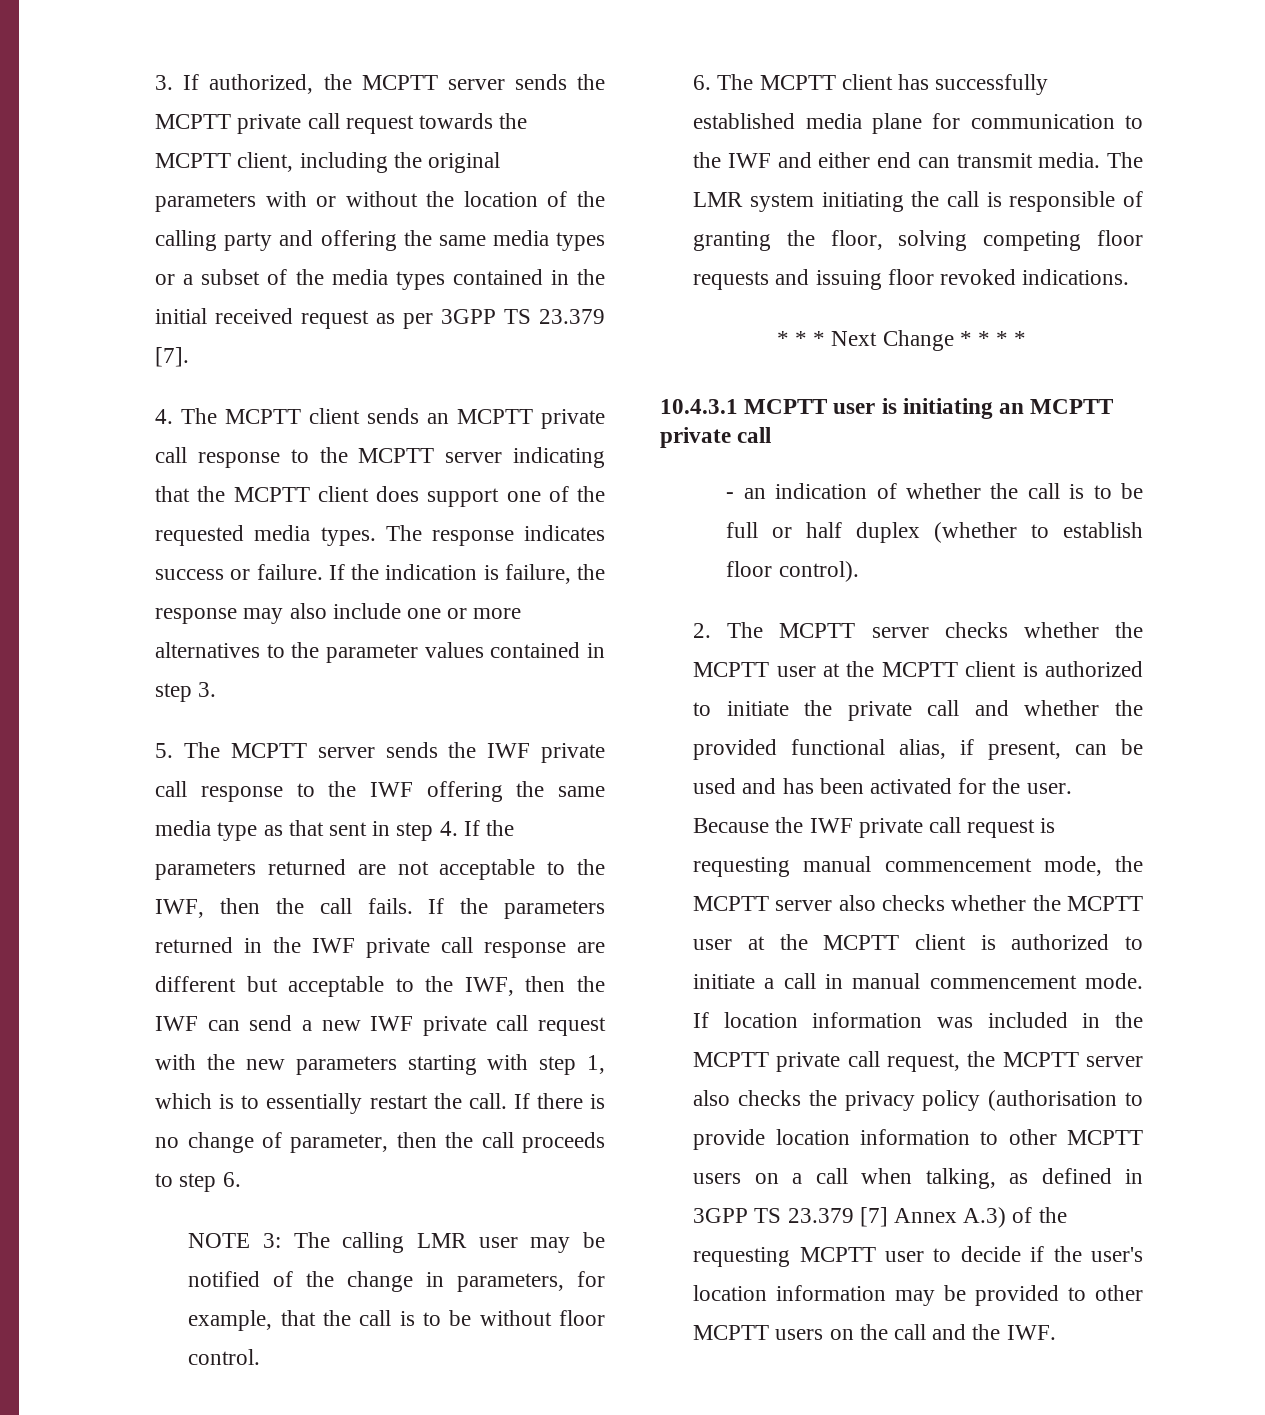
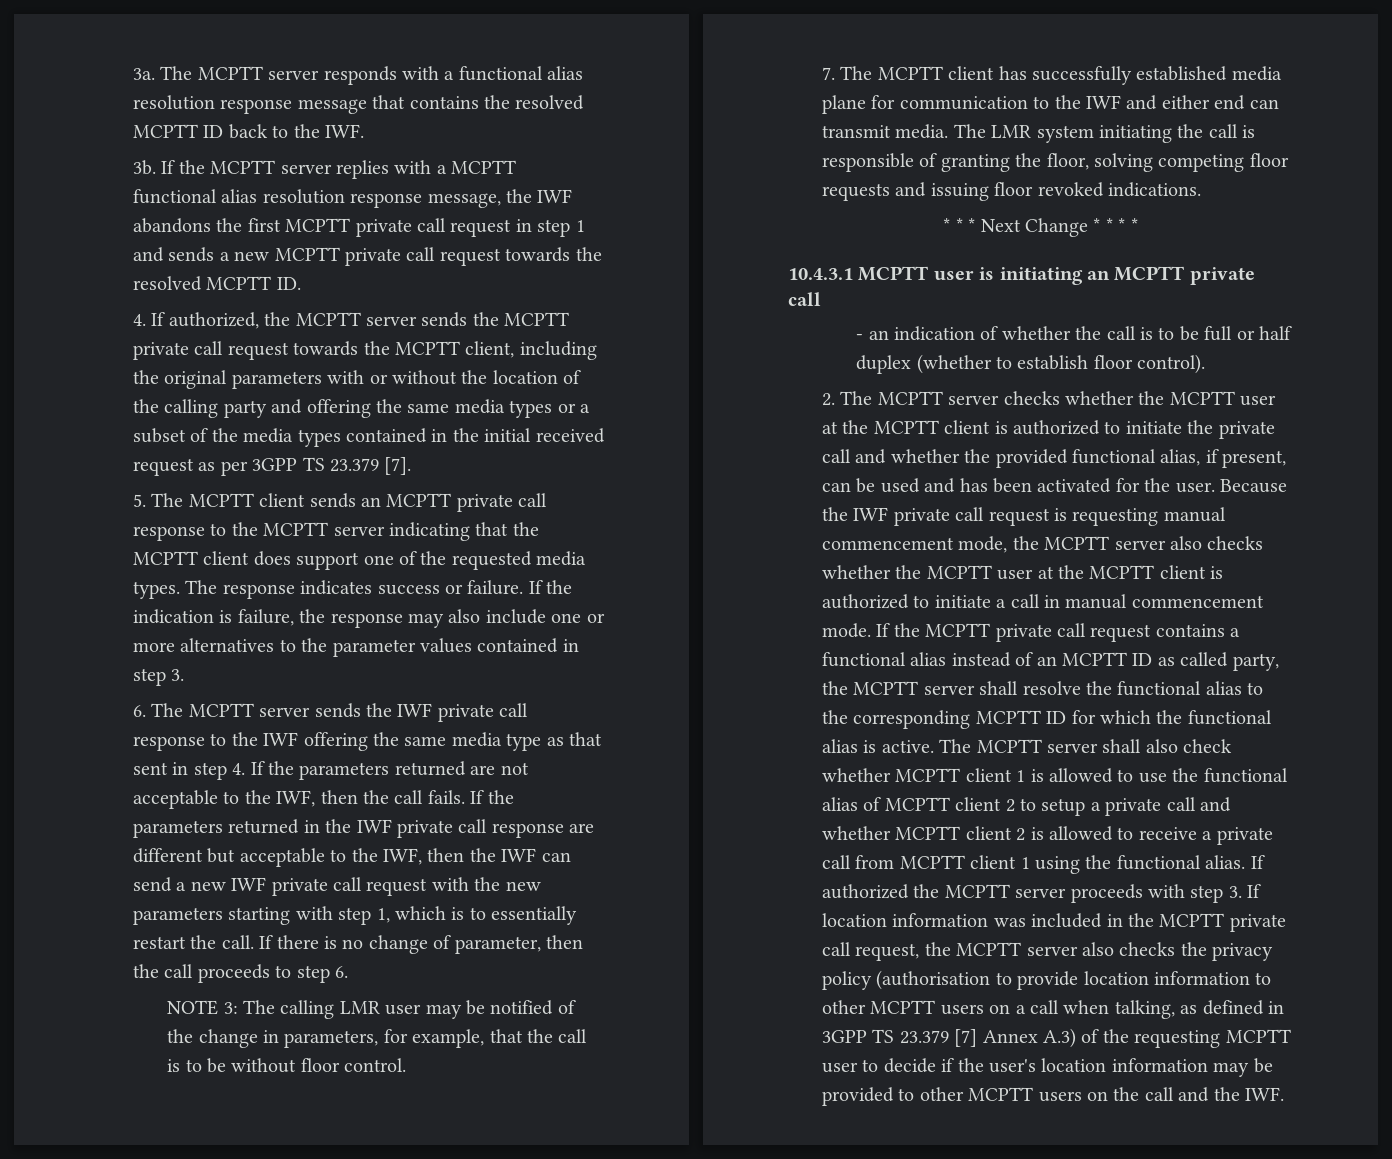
[155,75,174,90] 3. -> [133,66,584,85] [133,95,585,114] [133,124,365,139] [133,160,517,179] [133,189,573,208] [133,218,585,237] [133,247,602,266] [133,276,301,291] [133,314,147,326] 3a. The MCPTT server responds with a functional alias resolution response message that contains the resolved MCPTT ID back to the IWF. // 3b. If the MCPTT server replies with a MCPTT functional alias resolution response message, the IWF abandons the first MCPTT private call request in step 1 and sends a new MCPTT private call request towards the resolved MCPTT ID. // 4.
[155,409,174,424] 4. -> [133,494,147,507] 5.
[155,743,174,758] 5. -> [133,705,147,717] 6.
[693,75,712,90] 6. -> [822,67,836,80] 7.
(710, 1020) none -> [893,623,1241,642] [822,652,1279,671] [822,681,1264,696] [822,710,1272,729] [822,739,1233,753] [822,768,1288,783] [822,797,1232,816] [822,826,1273,845] [822,855,1265,874] [822,884,1262,903] the MCPTT private call request contains a functional alias instead of an MCPTT ID as called party, the MCPTT server shall resolve the functional alias to the corresponding MCPTT ID for which the functional alias is active. The MCPTT server shall also check whether MCPTT client 1 is allowed to use the functional alias of MCPTT client 2 to setup a private call and whether MCPTT client 2 is allowed to receive a private call from MCPTT client 1 using the functional alias. If authorized the MCPTT server proceeds with step 3. If

